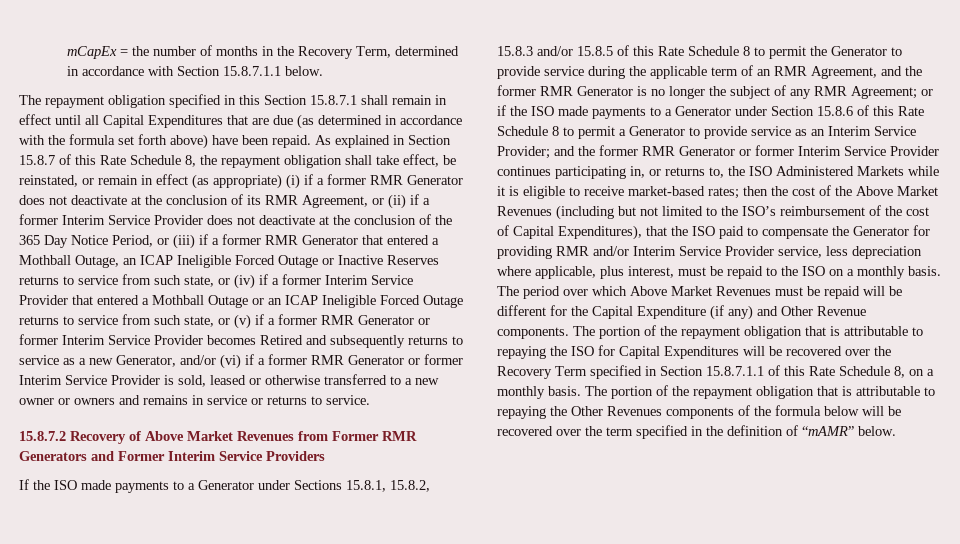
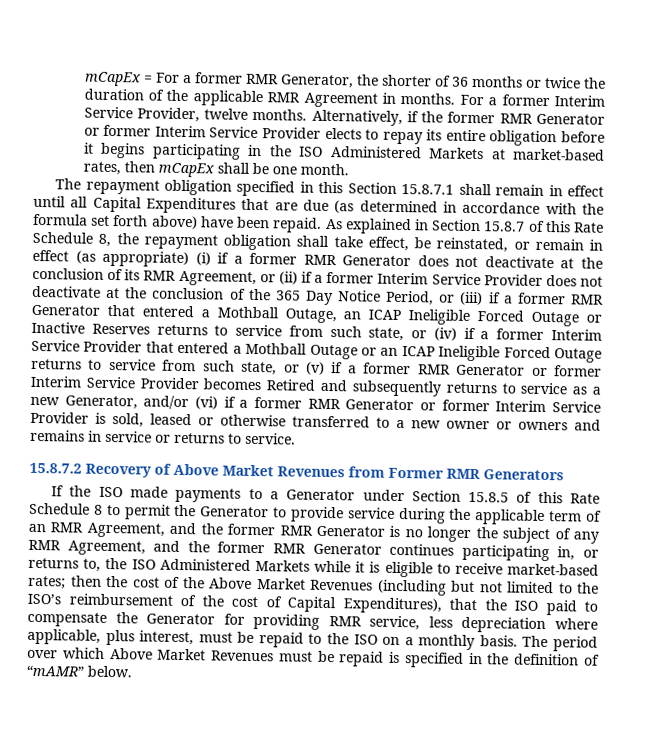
[131,45,459,59] [66,66,323,76] the number of months in the Recovery Term, determined in accordance with Section 15.8.7.1.1 below. -> [155,72,607,89] [83,88,605,108] [83,106,606,127] [83,124,606,147] [83,142,605,161] [82,161,349,178] For a former RMR Generator, the shorter of 36 months or twice the duration of the applicable RMR Agreement in months. For a former Interim Service Provider, twelve months. Alternatively, if the former RMR Generator or former Interim Service Provider elects to repay its entire obligation before it begins participating in the ISO Administered Markets at market-based rates, then mCapEx shall be one month.
[91,451,325,461] and Former Interim Service Providers -> (564, 475) none
[294,480,430,492] [497,46,573,56] Sections 15.8.1, 15.8.2, 15.8.3 and/or -> [411,490,461,502] Section
[851,86,933,99] [497,105,924,119] [497,126,916,139] [497,145,939,159] Agreement; or if the ISO made payments to a Generator under Section 15.8.6 of this Rate Schedule 8 to permit a Generator to provide service as an Interim Service Provider; and the former RMR Generator or former Interim Service Provider -> [67,540,382,556] Agreement, and the former RMR Generator
[593,246,774,256] and/or Interim Service Provider -> (362, 621) none
[863,286,902,296] [497,305,866,320] [497,325,923,339] [497,345,891,359] [497,365,934,379] [497,385,935,399] [497,405,901,419] [497,426,633,436] will be different for the Capital Expenditure (if any) and Other Revenue components. The portion of the repayment obligation that is attributable to repaying the ISO for Capital Expenditures will be recovered over the Recovery Term specified in Section 15.8.7.1.1 of this Rate Schedule 8, on a monthly basis. The portion of the repayment obligation that is attributable to repaying the Other Revenues components of the formula below will be recovered over the term -> [389,651,401,664] is

